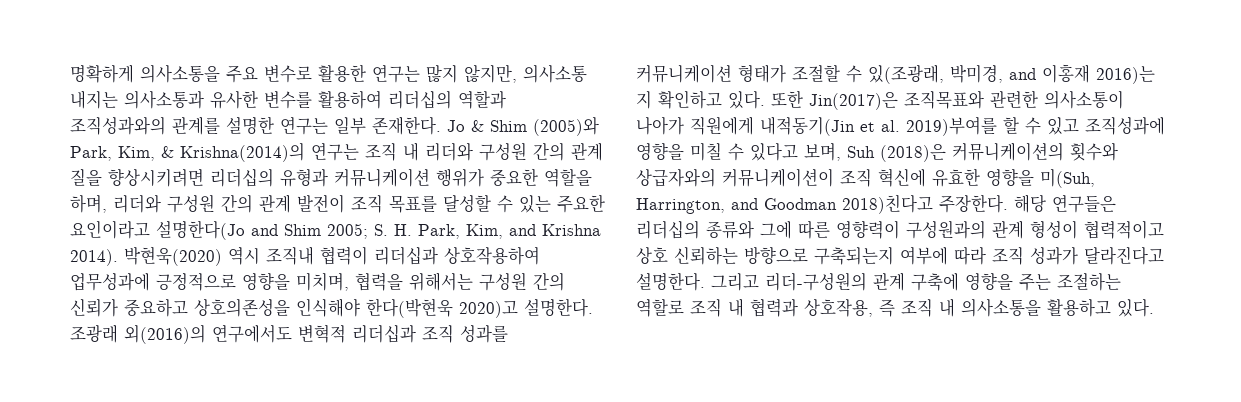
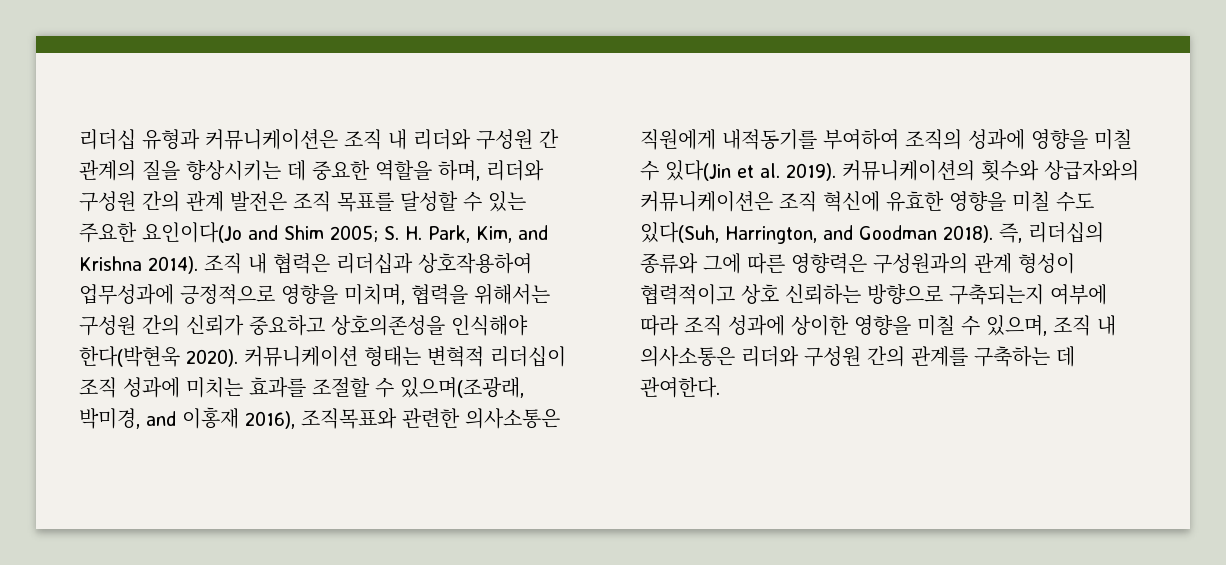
[70,64,587,83] [70,90,506,109] [70,116,599,136] [70,142,603,162] [70,168,484,187] 명확하게 의사소통을 주요 변수로 활용한 연구는 많지 않지만, 의사소통 내지는 의사소통과 유사한 변수를 활용하여 리더십의 역할과 조직성과와의 관계를 설명한 연구는 일부 존재한다. Jo & Shim (2005)와 Park, Kim, & Krishna(2014)의 연구는 조직 내 리더와 구성원 간의 관계 질을 향상시키려면 리더십의 유형과 커뮤니케이션 행위가 -> [79,129,559,150] [79,160,306,181] 리더십 유형과 커뮤니케이션은 조직 내 리더와 구성원 간 관계의 질을 향상시키는 데
[297,194,345,213] 발전이 -> [230,191,287,211] 발전은
[70,220,245,240] 요인이라고 설명한다(Jo -> [142,222,242,243] 요인이다(Jo
[124,246,368,266] 박현욱(2020) 역시 조직내 협력이 -> [204,253,330,274] 조직 내 협력은
[459,298,593,318] [70,324,508,344] [636,64,786,83] 2020)고 설명한다. 조광래 외(2016)의 연구에서도 변혁적 리더십과 조직 성과를 커뮤니케이션 형태가 -> [186,346,566,367] [79,377,306,398] 2020). 커뮤니케이션 형태는 변혁적 리더십이 조직 성과에 미치는 효과를
[868,64,944,84] 있(조광래, -> [400,377,524,398] 있으며(조광래,
[1096,66,1155,84] [636,90,1124,110] [636,116,1165,136] [636,142,946,162] 2016)는 지 확인하고 있다. 또한 Jin(2017)은 조직목표와 관련한 의사소통이 나아가 직원에게 내적동기(Jin et al. 2019)부여를 할 수 있고 조직성과에 영향을 미칠 수 있다고 보며, Suh (2018)은 -> [245,408,560,429] [640,129,1132,150] [640,160,836,181] 2016), 조직목표와 관련한 의사소통은 직원에게 내적동기를 부여하여 조직의 성과에 영향을 미칠 수 있다(Jin et al. 2019).
[722,168,834,187] 커뮤니케이션이 -> [640,191,773,212] 커뮤니케이션은
[1040,168,1095,188] [636,194,1116,214] 미(Suh, Harrington, and Goodman 2018)친다고 주장한다. 해당 연구들은 -> [1012,191,1094,212] [640,222,1022,244] 미칠 수도 있다(Suh, Harrington, and Goodman 2018). 즉,
[836,220,900,239] 영향력이 -> [791,253,867,274] 영향력은
[1030,246,1164,265] [636,272,1121,291] [636,298,1154,317] 성과가 달라진다고 설명한다. 그리고 리더-구성원의 관계 구축에 영향을 주는 조절하는 역할로 조직 내 협력과 상호작용, 즉 조직 내 의사소통을 활용하고 있다. -> [728,315,1116,336] [640,346,1075,367] [640,377,720,398] 성과에 상이한 영향을 미칠 수 있으며, 조직 내 의사소통은 리더와 구성원 간의 관계를 구축하는 데 관여한다.

